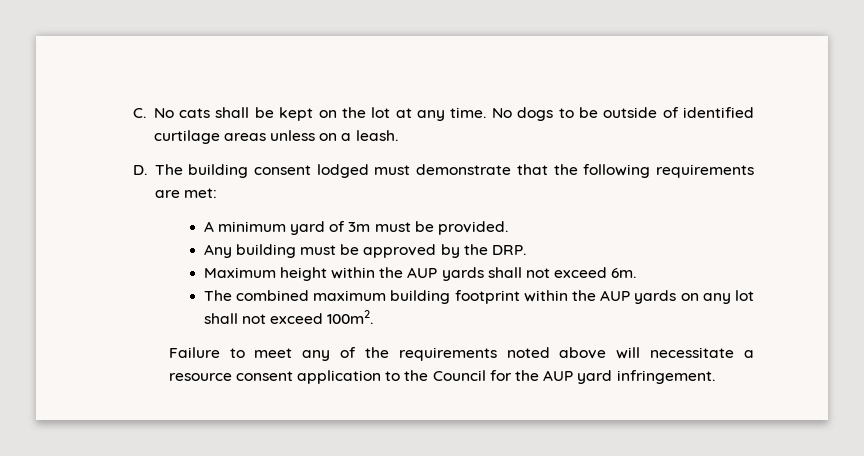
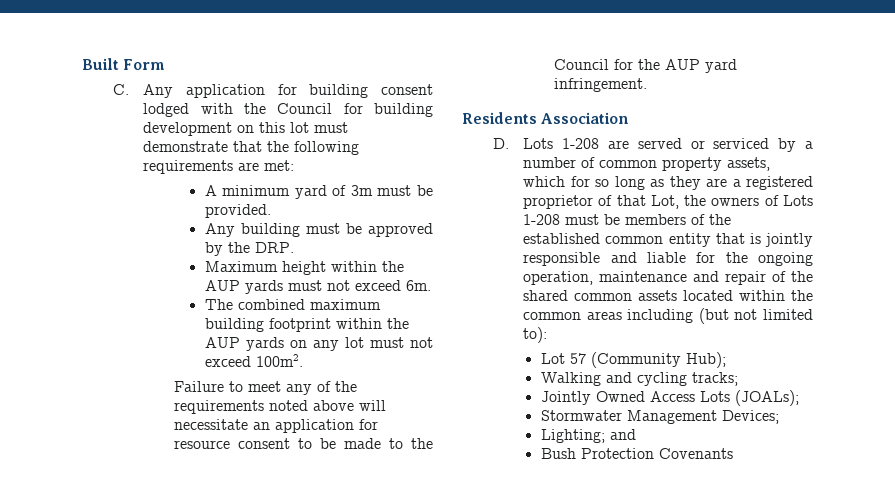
[132,107,754,121] [153,130,398,144] [132,164,369,178] C. No cats shall be kept on the lot at any time. No dogs to be outside of identified curtilage areas unless on a leash. // D. The building consent lodged -> [82,58,166,70] [112,84,433,98] [143,103,433,117] [143,122,310,136] Built Form // C. Any application for building consent lodged with the Council for building development on this lot
[487,267,522,278] shall -> [287,280,322,291] must
[203,313,238,324] shall -> [369,337,404,348] must
[744,350,755,358] [168,370,382,384] a resource consent application -> [252,419,378,433] [173,438,381,449] an application for resource consent to be made
(715, 377) none -> [462,112,630,124] [492,138,813,152] [523,157,771,171] [523,176,813,190] [523,195,813,209] [523,214,732,225] [523,233,813,247] [523,252,813,266] [523,271,813,285] [523,290,813,301] [523,308,813,324] [523,327,548,343] [540,352,726,368] [540,372,738,386] [540,390,799,406] [540,410,779,424] [540,429,636,443] [540,448,733,459] // Residents Association // D. Lots 1-208 are served or serviced by a number of common property assets, which for so long as they are a registered proprietor of that Lot, the owners of Lots 1-208 must be members of the established common entity that is jointly responsible and liable for the ongoing operation, maintenance and repair of the shared common assets located within the common areas including (but not limited to): // Lot 57 (Community Hub); // Walking and cycling tracks; // Jointly Owned Access Lots (JOALs); // Stormwater Management Devices; // Lighting; and // Bush Protection Covenants

